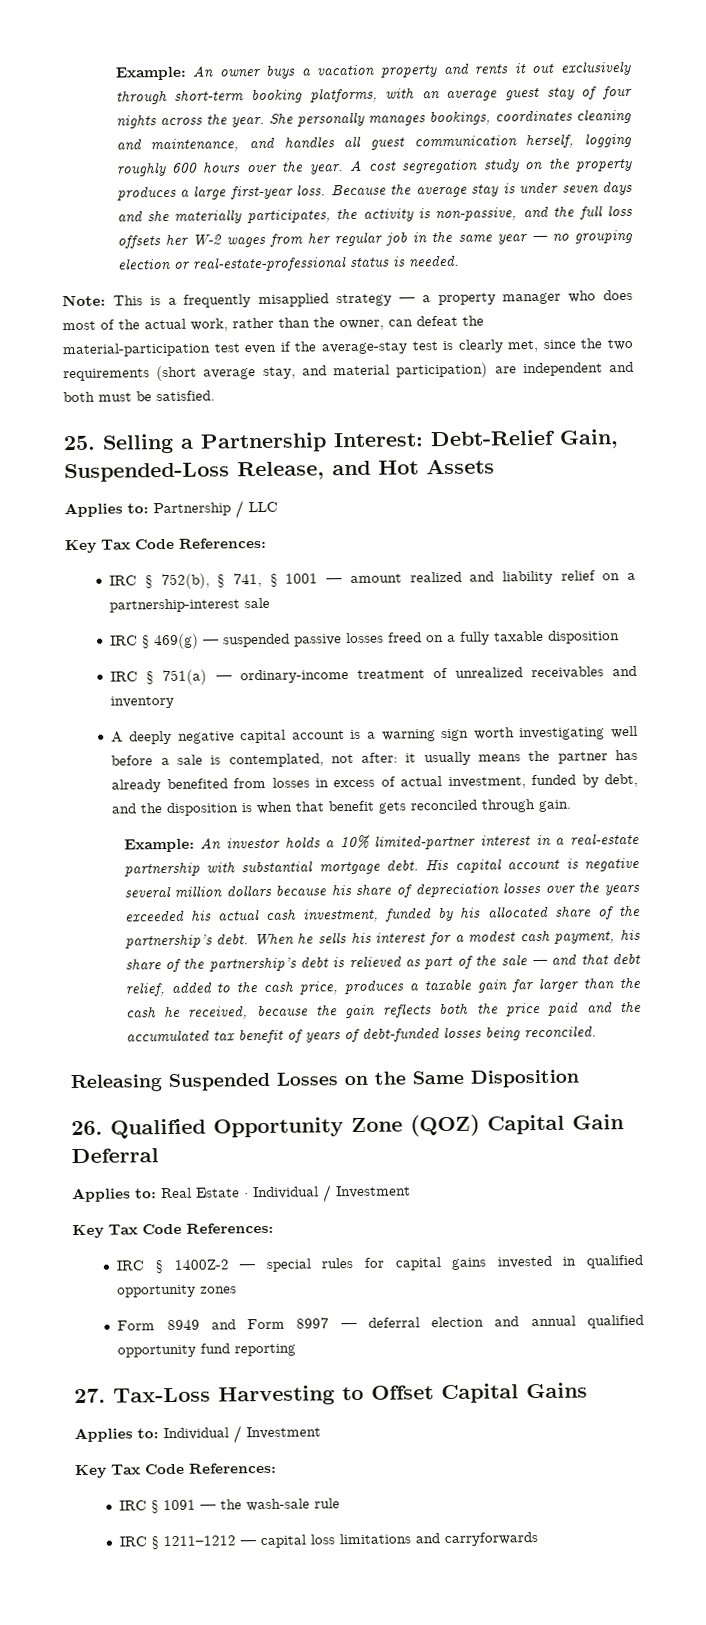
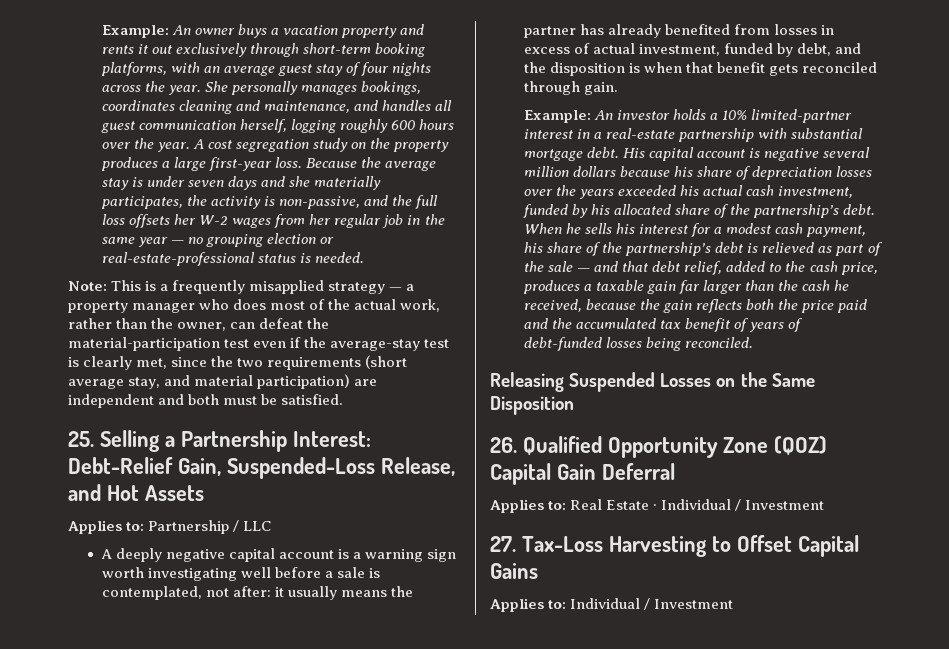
[65,537,267,554] [109,570,636,590] [109,597,271,613] [110,630,621,650] [110,665,638,686] [110,695,175,709] // Key Tax Code References: // IRC § 752(b), § 741, § 1001 — amount realized and liability relief on a partnership-interest sale // IRC § 469(g) — suspended passive losses freed on a fully taxable disposition // IRC § 751(a) — ordinary-income treatment of unrealized receivables and inventory -> (272, 526) none
[72,1222,274,1239] [116,1254,644,1274] [117,1284,238,1298] [117,1314,645,1331] [117,1343,297,1358] // Key Tax Code References: // IRC § 1400Z-2 — special rules for capital gains invested in qualified opportunity zones // Form 8949 and Form 8997 — deferral election and annual qualified opportunity fund reporting -> (825, 505) none
[75,1462,277,1479] [119,1498,341,1514] [119,1532,539,1550] // Key Tax Code References: // IRC § 1091 — the wash-sale rule // IRC § 1211–1212 — capital loss limitations and carryforwards -> (734, 604) none

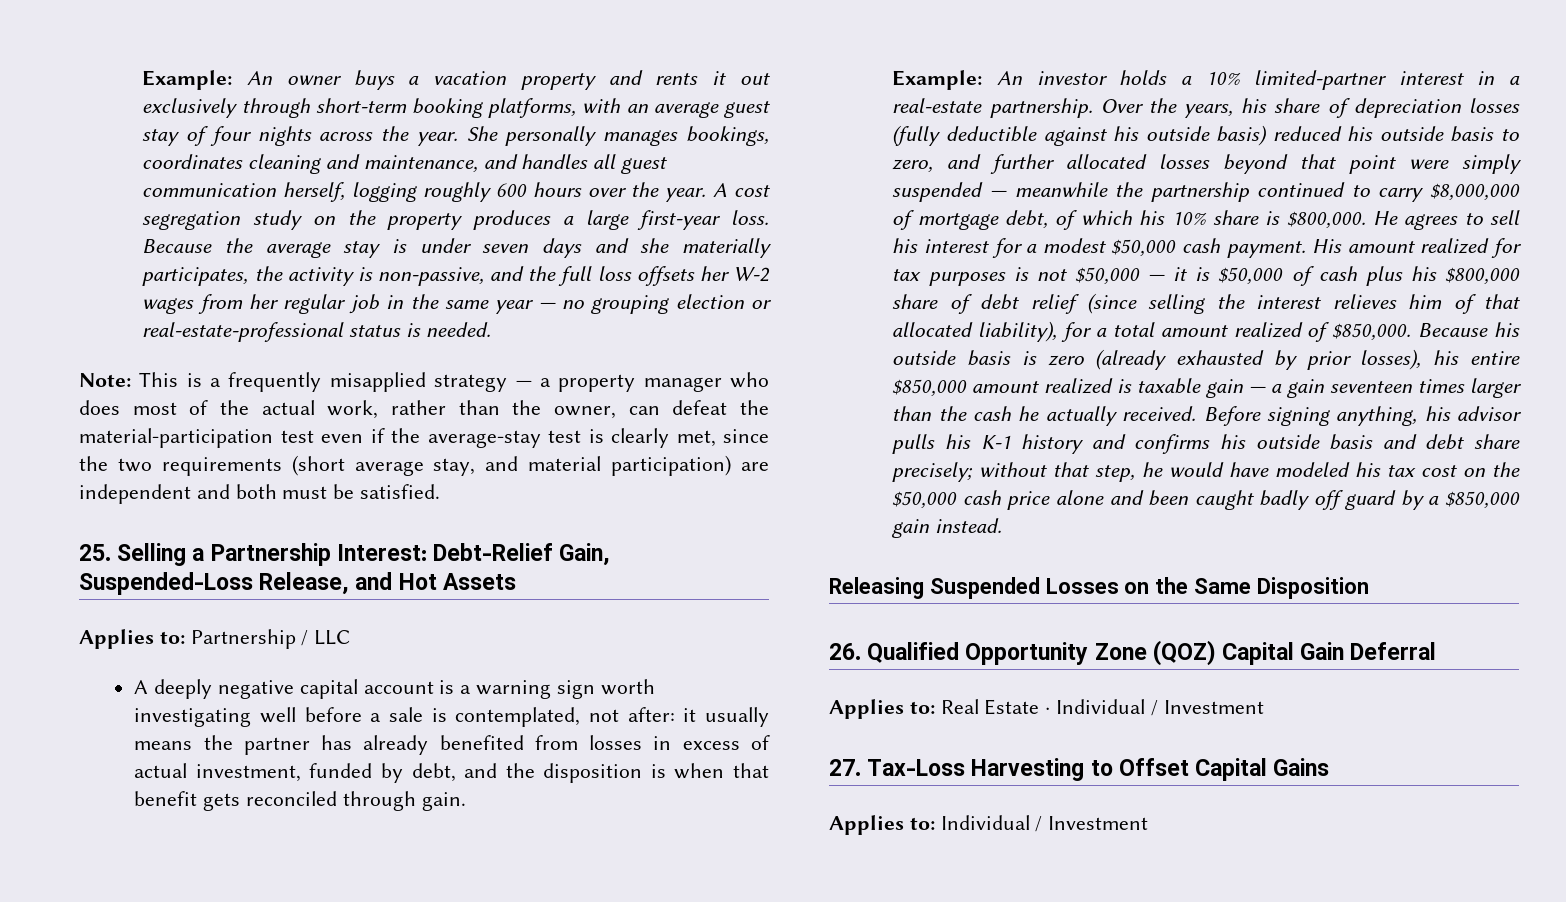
[678,128,864,142] [524,147,871,161] [524,166,671,177] partnership with substantial mortgage debt. His capital account is negative several million dollars because -> [989,98,1234,118] partnership. Over the years,
[524,185,854,199] [523,204,876,218] [524,223,613,234] over the years exceeded his actual cash investment, funded by his allocated share of the partnership’s debt. When he sells -> [892,125,1519,146] [892,154,1522,174] [892,182,1520,202] [892,210,1520,230] (fully deductible against his outside basis) reduced his outside basis to zero, and further allocated losses beyond that point were simply suspended — meanwhile the partnership continued to carry $8,000,000 of mortgage debt, of which his 10% share is $800,000. He agrees to sell
[775,223,867,237] [524,242,883,256] [524,261,878,275] [523,280,701,294] cash payment, his share of the partnership’s debt is relieved as part of the sale — and that debt relief, added to the cash price, produces a taxable gain far -> [1111,238,1522,258] [892,266,1520,286] [892,293,1520,314] [892,321,1520,342] [892,349,1520,370] [892,378,1466,398] $50,000 cash payment. His amount realized for tax purposes is not $50,000 — it is $50,000 of cash plus his $800,000 share of debt relief (since selling the interest relieves him of that allocated liability), for a total amount realized of $850,000. Because his outside basis is zero (already exhausted by prior losses), his entire $850,000 amount realized is taxable gain — a gain seventeen times
[524,299,868,313] [524,318,804,332] [524,337,754,351] received, because the gain reflects both the price paid and the accumulated tax benefit of years of debt-funded losses being reconciled. -> [1045,406,1522,426] [892,434,1520,454] [892,462,1520,482] [892,490,1520,510] [892,518,1003,538] actually received. Before signing anything, his advisor pulls his K-1 history and confirms his outside basis and debt share precisely; without that step, he would have modeled his tax cost on the $50,000 cash price alone and been caught badly off guard by a $850,000 gain instead.

